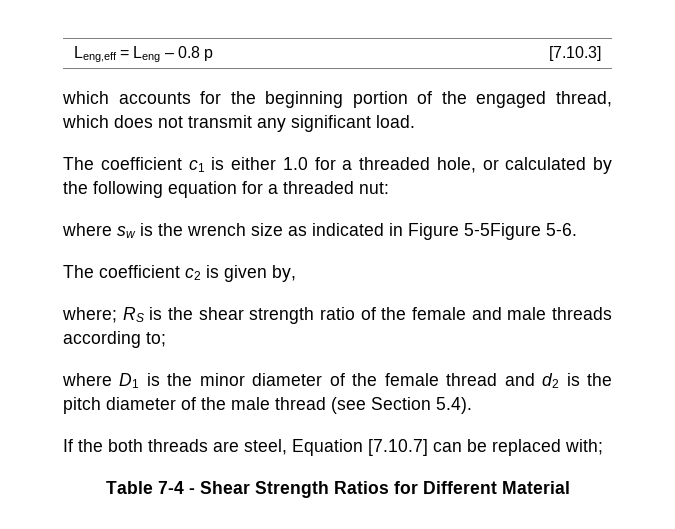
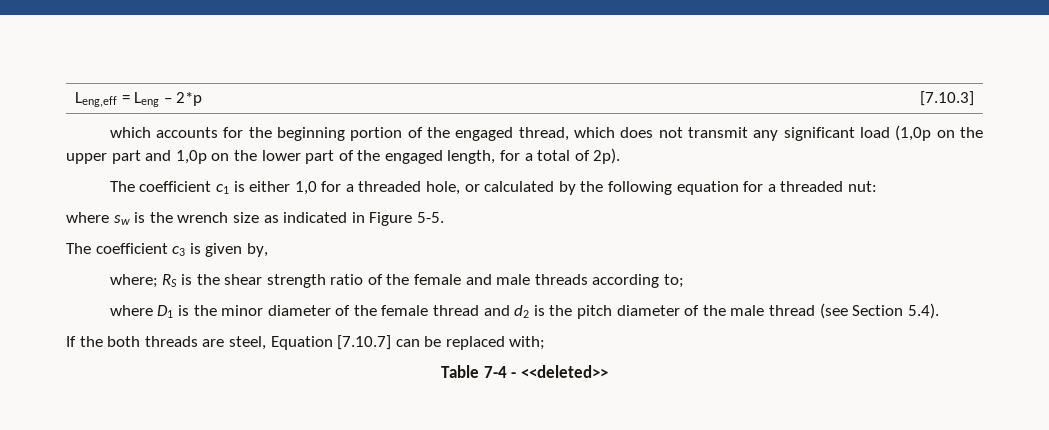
[177,46,214,61] 0.8 p -> [176,92,203,106] 2*p
[376,115,415,128] load. -> [860,125,983,141] [66,148,621,164] load (1,0p on the upper part and 1,0p on the lower part of the engaged length, for a total of 2p).
[282,157,308,170] 1.0 -> [294,181,317,195] 1,0
[464,223,577,240] [63,265,201,280] 5-5Figure 5-6. // The coefficient c2 -> [416,212,444,223] [66,243,186,256] 5-5. // The coefficient c3
[199,481,570,498] Shear Strength Ratios for Different Material -> [520,365,608,378] <<deleted>>

